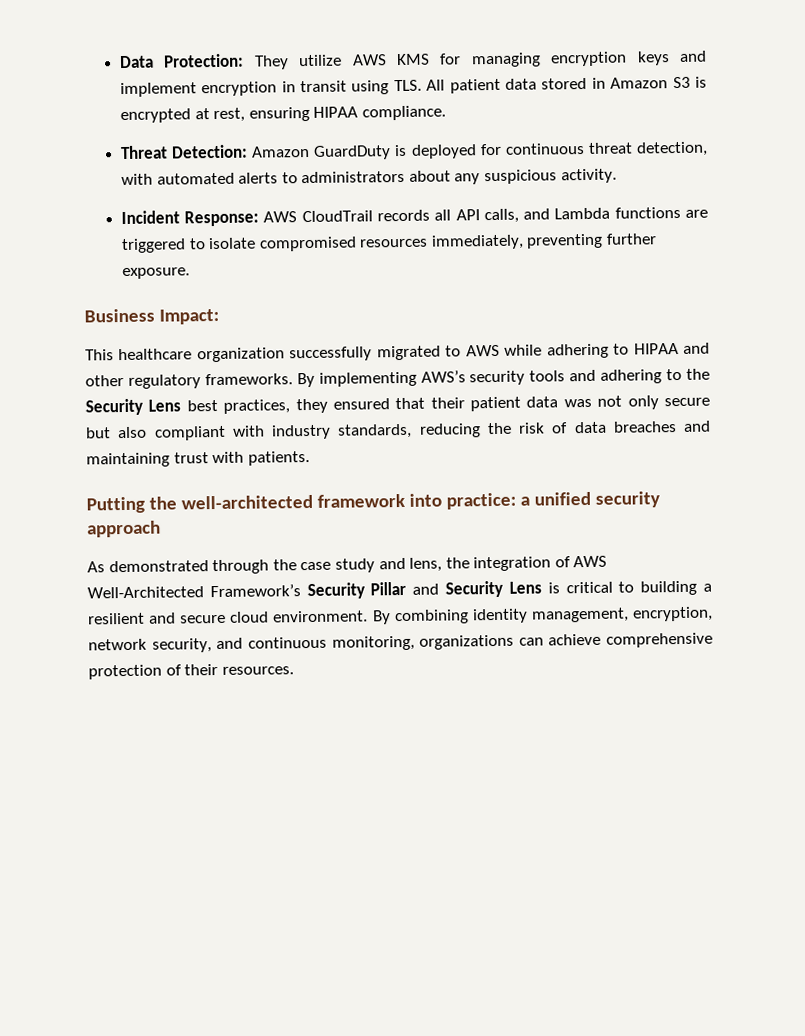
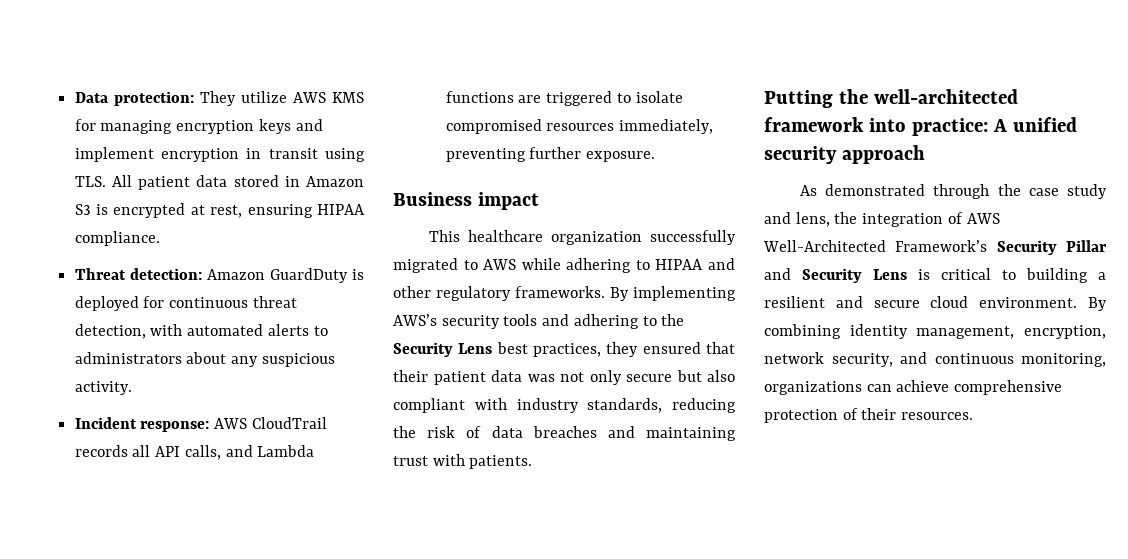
[163,53,245,68] Protection: -> [113,91,194,106] protection:
[171,144,249,159] Detection: -> [129,268,202,280] detection:
[184,210,260,227] Response: -> [140,421,210,432] response:
[158,308,219,325] Impact: -> [477,192,539,210] impact
[519,496,530,506] a -> [992,119,1007,132] A

